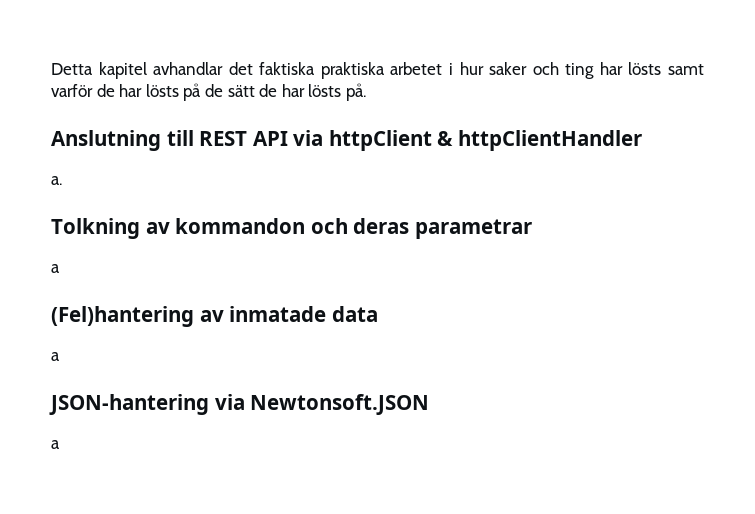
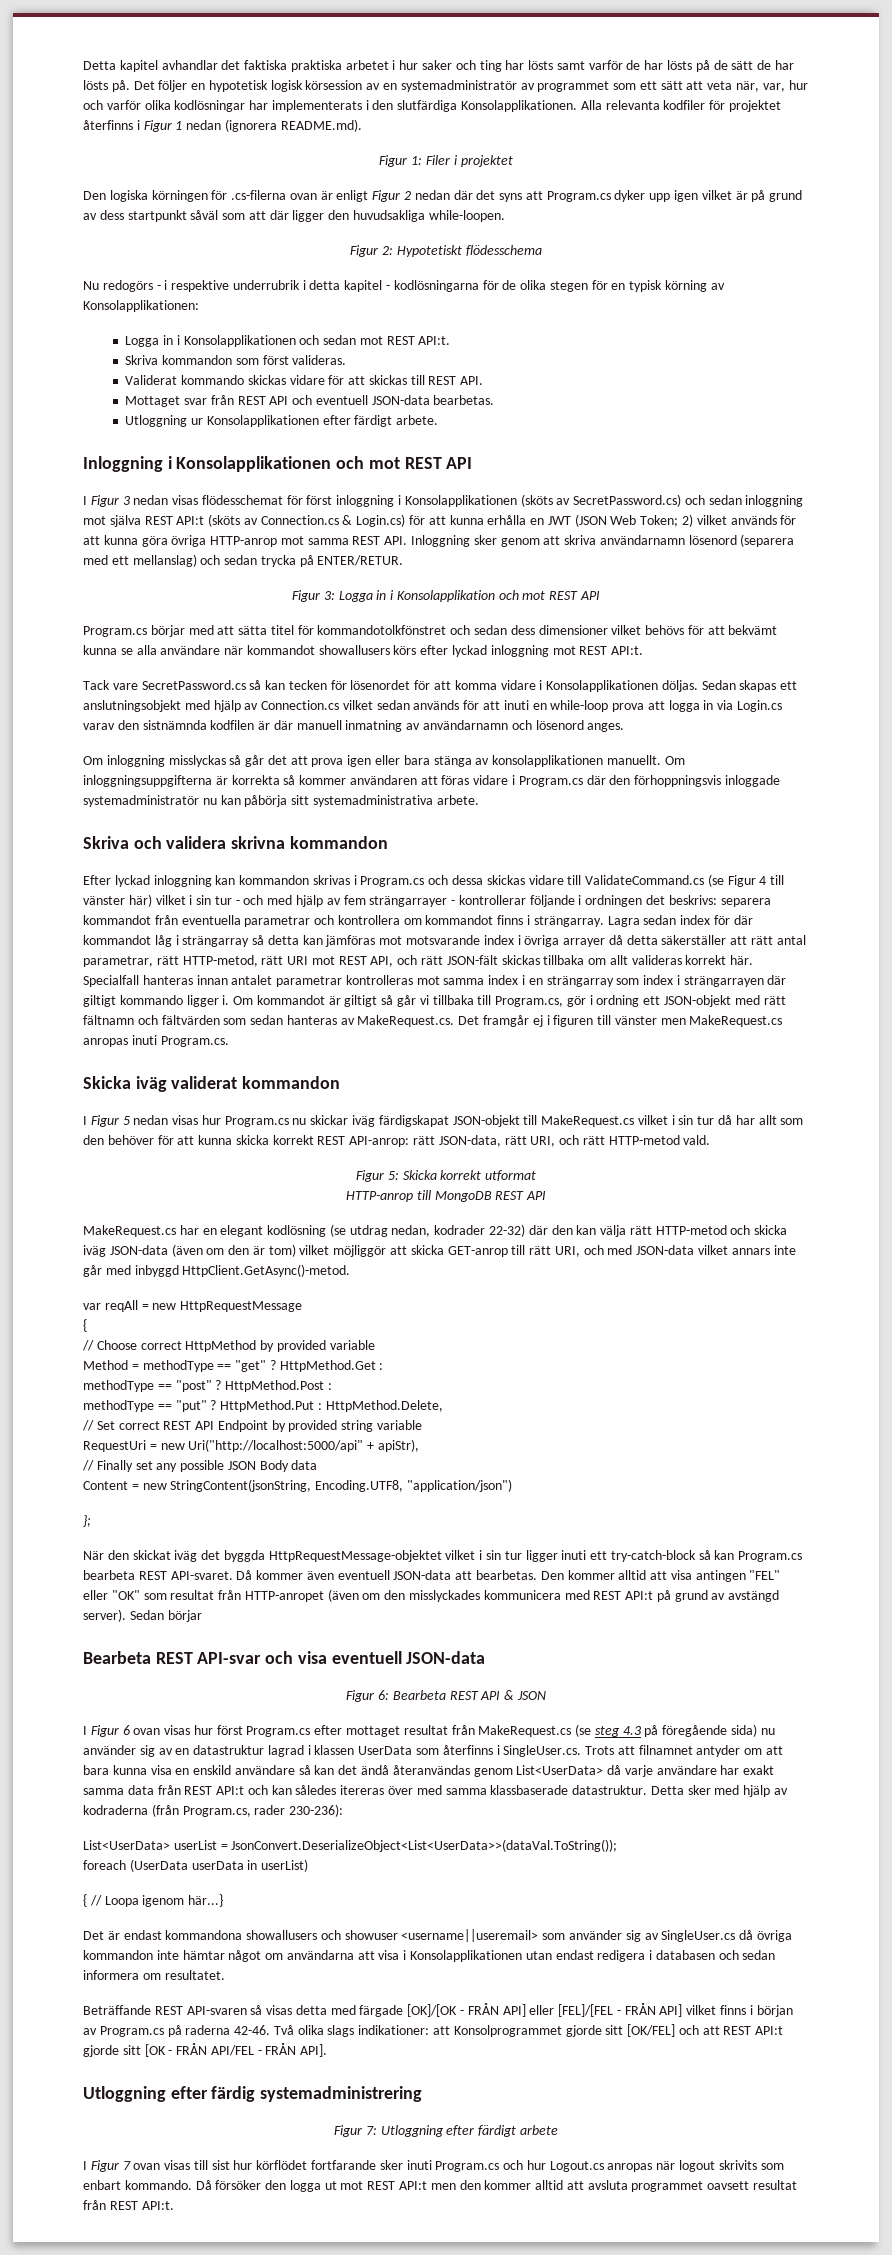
[51,130,642,151] [51,176,62,185] [51,218,532,239] [51,264,60,273] [51,306,378,327] [51,352,60,361] [49,394,430,415] [51,440,60,449] // Anslutning till REST API via httpClient & httpClientHandler // a. // Tolkning av kommandon och deras parametrar // a // (Fel)hantering av inmatade data // a // JSON-hantering via Newtonsoft.JSON // a -> [133,80,808,92] [83,100,781,112] [83,119,362,132] [379,155,513,167] [83,190,803,202] [83,210,505,222] [350,245,542,257] [83,280,725,292] [83,300,199,312] [125,335,451,347] [125,355,347,365] [125,375,484,385] [125,395,495,407] [125,415,439,427] [83,456,473,472] [83,494,804,507] [83,514,797,527] [83,534,795,547] [83,554,404,567] [291,590,601,602] [83,625,778,637] [83,645,644,657] [83,680,798,692] [83,700,783,712] [83,720,625,732] [83,755,685,767] [83,775,780,787] [83,795,479,807] [83,836,388,849] [83,874,785,887] [83,894,771,907] [83,915,753,927] [83,935,806,947] [83,955,754,967] [83,975,787,987] [83,995,786,1007] [83,1015,783,1027] [83,1035,229,1047] [83,1076,341,1092] [83,1115,804,1127] [83,1135,711,1147] [355,1170,537,1182] [345,1190,547,1202] [83,1224,788,1237] [83,1244,796,1257] [83,1264,351,1277] [83,1300,303,1312] [83,1319,87,1332] [82,1340,375,1352] [83,1360,384,1372] [83,1380,332,1392] [83,1400,443,1412] [82,1420,423,1432] [83,1439,419,1452] [82,1460,318,1472] [83,1479,512,1492] [83,1515,91,1527] [83,1550,803,1562] [83,1570,781,1582] [83,1589,780,1602] [83,1609,202,1622] [83,1651,486,1664] [346,1690,546,1702] [83,1724,775,1737] [83,1745,784,1757] [83,1765,775,1777] [83,1785,789,1797] [83,1804,344,1817] [83,1839,618,1852] [83,1859,309,1872] [83,1894,224,1907] [83,1929,792,1942] [83,1950,776,1962] [83,1970,225,1980] [83,2003,793,2017] [83,2024,784,2037] [83,2043,328,2057] [83,2086,423,2102] [334,2125,558,2137] [83,2160,784,2172] [83,2180,798,2192] [83,2200,174,2210] Det följer en hypotetisk logisk körsession av en systemadministratör av programmet som ett sätt att veta när, var, hur och varför olika kodlösningar har implementerats i den slutfärdiga Konsolapplikationen. Alla relevanta kodfiler för projektet återfinns i Figur 1 nedan (ignorera README.md). // Figur 1: Filer i projektet // Den logiska körningen för .cs-filerna ovan är enligt Figur 2 nedan där det syns att Program.cs dyker upp igen vilket är på grund av dess startpunkt såväl som att där ligger den huvudsakliga while-loopen. // Figur 2: Hypotetiskt flödesschema // Nu redogörs - i respektive underrubrik i detta kapitel - kodlösningarna för de olika stegen för en typisk körning av Konsolapplikationen: // Logga in i Konsolapplikationen och sedan mot REST API:t. // Skriva kommandon som först valideras. // Validerat kommando skickas vidare för att skickas till REST API. // Mottaget svar från REST API och eventuell JSON-data bearbetas. // Utloggning ur Konsolapplikationen efter färdigt arbete. // Inloggning i Konsolapplikationen och mot REST API // I Figur 3 nedan visas flödesschemat för först inloggning i Konsolapplikationen (sköts av SecretPassword.cs) och sedan inloggning mot själva REST API:t (sköts av Connection.cs & Login.cs) för att kunna erhålla en JWT (JSON Web Token; 2) vilket används för att kunna göra övriga HTTP-anrop mot samma REST API. Inloggning sker genom att skriva användarnamn lösenord (separera med ett mellanslag) och sedan trycka på ENTER/RETUR. // Figur 3: Logga in i Konsolapplikation och mot REST API // Program.cs börjar med att sätta titel för kommandotolkfönstret och sedan dess dimensioner vilket behövs för att bekvämt kunna se alla användare när kommandot showallusers körs efter lyckad inloggning mot REST API:t. // Tack vare SecretPassword.cs så kan tecken för lösenordet för att komma vidare i Konsolapplikationen döljas. Sedan skapas ett anslutningsobjekt med hjälp av Connection.cs vilket sedan används för att inuti en while-loop prova att logga in via Login.cs varav den sistnämnda kodfilen är där manuell inmatning av användarnamn och lösenord anges. // Om inloggning misslyckas så går det att prova igen eller bara stänga av konsolapplikationen manuellt. Om inloggningsuppgifterna är korrekta så kommer användaren att föras vidare i Program.cs där den förhoppningsvis inloggade systemadministratör nu kan påbörja sitt systemadministrativa arbete. // Skriva och validera skrivna kommandon // Efter lyckad inloggning kan kommandon skrivas i Program.cs och dessa skickas vidare till ValidateCommand.cs (se Figur 4 till vänster här) vilket i sin tur - och med hjälp av fem strängarrayer - kontrollerar följande i ordningen det beskrivs: separera kommandot från eventuella parametrar och kontrollera om kommandot finns i strängarray. Lagra sedan index för där kommandot låg i strängarray så detta kan jämföras mot motsvarande index i övriga arrayer då detta säkerställer att rätt antal parametrar, rätt HTTP-metod, rätt URI mot REST API, och rätt JSON-fält skickas tillbaka om allt valideras korrekt här. Specialfall hanteras innan antalet parametrar kontrolleras mot samma index i en strängarray som index i strängarrayen där giltigt kommando ligger i. Om kommandot är giltigt så går vi tillbaka till Program.cs, gör i ordning ett JSON-objekt med rätt fältnamn och fältvärden som sedan hanteras av MakeRequest.cs. Det framgår ej i figuren till vänster men MakeRequest.cs anropas inuti Program.cs. // Skicka iväg validerat kommandon // I Figur 5 nedan visas hur Program.cs nu skickar iväg färdigskapat JSON-objekt till MakeRequest.cs vilket i sin tur då har allt som den behöver för att kunna skicka korrekt REST API-anrop: rätt JSON-data, rätt URI, och rätt HTTP-metod vald. // Figur 5: Skicka korrekt utformat // HTTP-anrop till MongoDB REST API // MakeRequest.cs har en elegant kodlösning (se utdrag nedan, kodrader 22-32) där den kan välja rätt HTTP-metod och skicka iväg JSON-data (även om den är tom) vilket möjliggör att skicka GET-anrop till rätt URI, och med JSON-data vilket annars inte går med inbyggd HttpClient.GetAsync()-metod. // var reqAll = new HttpRequestMessage // { // // Choose correct HttpMethod by provided variable // Method = methodType == "get" ? HttpMethod.Get : // methodType == "post" ? HttpMethod.Post : // methodType == "put" ? HttpMethod.Put : HttpMethod.Delete, // // Set correct REST API Endpoint by provided string variable // RequestUri = new Uri("http://localhost:5000/api" + apiStr), // // Finally set any possible JSON Body data // Content = new StringContent(jsonString, Encoding.UTF8, "application/json") // }; // När den skickat iväg det byggda HttpRequestMessage-objektet vilket i sin tur ligger inuti ett try-catch-block så kan Program.cs bearbeta REST API-svaret. Då kommer även eventuell JSON-data att bearbetas. Den kommer alltid att visa antingen "FEL" eller "OK" som resultat från HTTP-anropet (även om den misslyckades kommunicera med REST API:t på grund av avstängd server). Sedan börjar // Bearbeta REST API-svar och visa eventuell JSON-data // Figur 6: Bearbeta REST API & JSON // I Figur 6 ovan visas hur först Program.cs efter mottaget resultat från MakeRequest.cs (se steg 4.3 på föregående sida) nu använder sig av en datastruktur lagrad i klassen UserData som återfinns i SingleUser.cs. Trots att filnamnet antyder om att bara kunna visa en enskild användare så kan det ändå återanvändas genom List<UserData> då varje användare har exakt samma data från REST API:t och kan således itereras över med samma klassbaserade datastruktur. Detta sker med hjälp av kodraderna (från Program.cs, rader 230-236): // List<UserData> userList = JsonConvert.DeserializeObject<List<UserData>>(dataVal.ToString()); // foreach (UserData userData in userList) // { // Loopa igenom här...} // Det är endast kommandona showallusers och showuser <username||useremail> som använder sig av SingleUser.cs då övriga kommandon inte hämtar något om användarna att visa i Konsolapplikationen utan endast redigera i databasen och sedan informera om resultatet. // Beträffande REST API-svaren så visas detta med färgade [OK]/[OK - FRÅN API] eller [FEL]/[FEL - FRÅN API] vilket finns i början av Program.cs på raderna 42-46. Två olika slags indikationer: att Konsolprogrammet gjorde sitt [OK/FEL] och att REST API:t gjorde sitt [OK - FRÅN API/FEL - FRÅN API]. // Utloggning efter färdig systemadministrering // Figur 7: Utloggning efter färdigt arbete // I Figur 7 ovan visas till sist hur körflödet fortfarande sker inuti Program.cs och hur Logout.cs anropas när logout skrivits som enbart kommando. Då försöker den logga ut mot REST API:t men den kommer alltid att avsluta programmet oavsett resultat från REST API:t.

